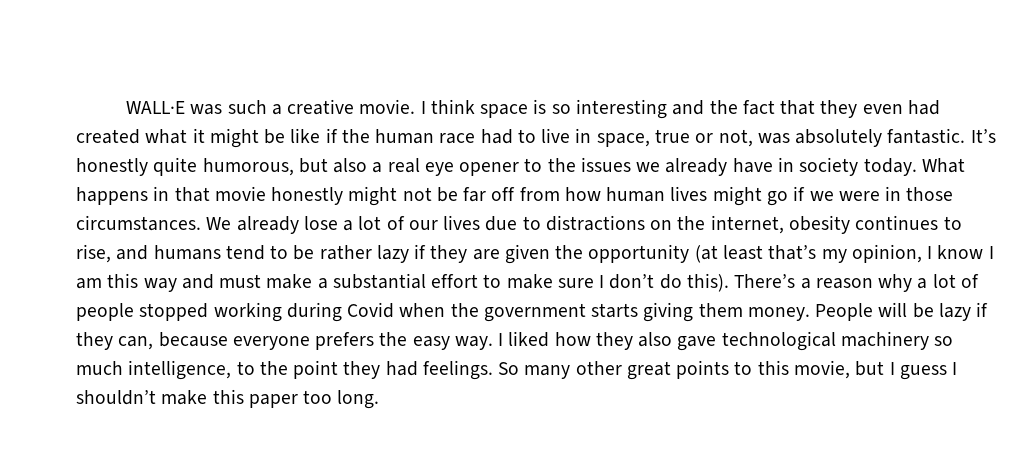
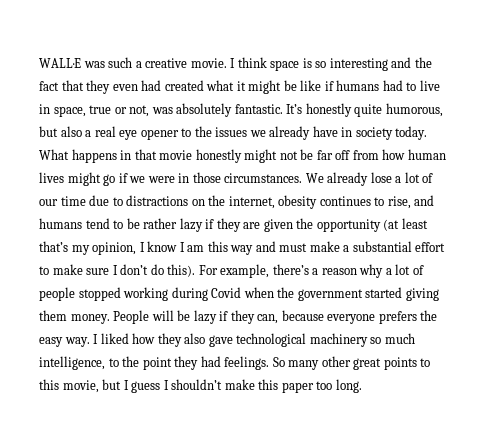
[341,129,476,144] the human race -> [336,80,380,91] humans
[443,215,481,230] lives -> [60,196,86,206] time
[734,274,796,288] There’s -> [198,264,309,278] For example, there’s
[591,303,639,318] starts -> [365,287,403,298] started

